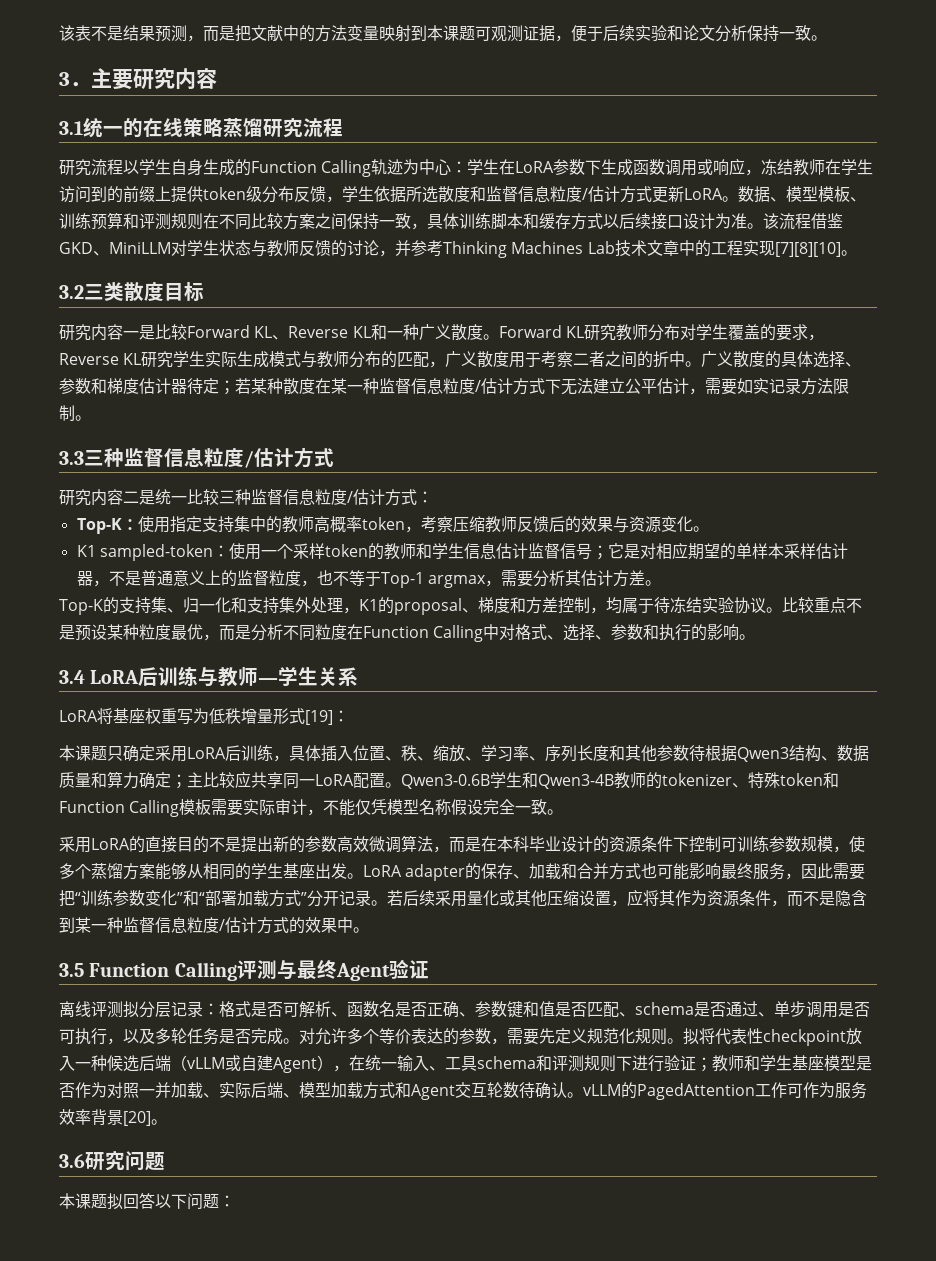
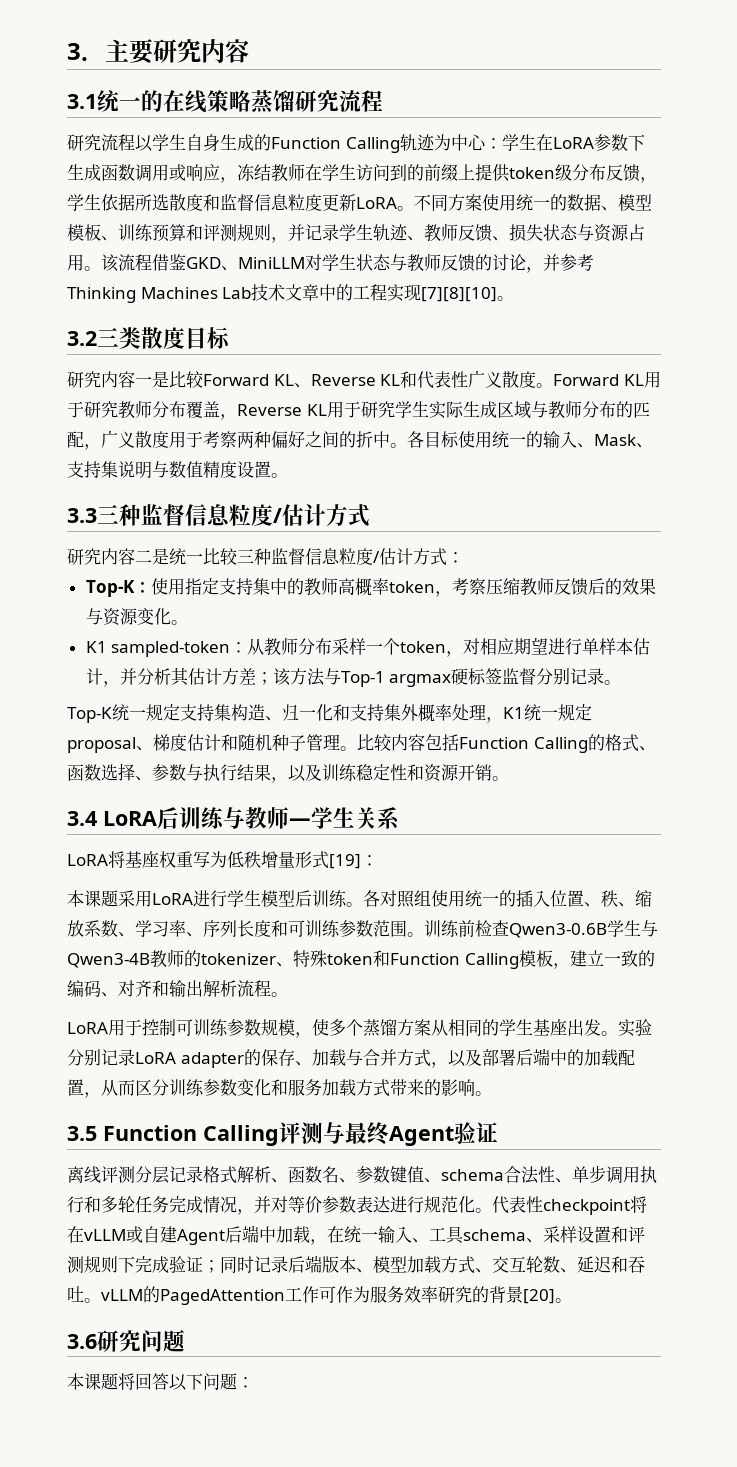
[59,25,827,42] 该表不是结果预测，而是把文献中的方法变量映射到本课题可观测证据，便于后续实验和论文分析保持一致。 // -> (67, 51) none
[582,186,738,203] /估计方式更新LoRA。 -> [322,194,567,211] 更新LoRA。不同方案使用统一的
[203,213,747,230] 在不同比较方案之间保持一致，具体训练脚本和缓存方式以后续接口设计为准 -> [271,223,645,243] [67,254,84,271] ，并记录学生轨迹、教师反馈、损失状态与资源占用
[386,324,419,340] 一种 -> [417,371,469,389] 代表性
(584, 332) none -> [643,371,661,388] [67,401,84,418] 用于
[679,324,808,341] 对学生覆盖的要求 -> [186,401,220,418] 覆盖
(142, 359) none -> [326,401,361,418] 用于
[269,351,302,367] 模式 -> [496,401,531,419] 区域
[573,351,606,367] 二者 -> [237,431,305,448] 两种偏好
[701,351,862,368] [59,378,849,395] [59,405,75,421] 广义散度的具体选择、参数和梯度估计器待定；若某种散度在某一种监督信息粒度/估计方式下无法建立公平估计，需要如实记录方法限制 -> [407,431,653,448] [67,461,271,479] 各目标使用统一的输入、Mask、支持集说明与数值精度设置
[228,542,848,560] [76,570,661,588] [59,597,167,615] 使用一个采样token的教师和学生信息估计监督信号；它是对相应期望的单样本采样估计器，不是普通意义上的监督粒度，也不等于Top-1 argmax，需要分析其估计方差。 // Top-K的支持集 -> [247,637,651,657] [85,667,622,687] [67,704,265,723] 从教师分布采样一个token，对相应期望进行单样本估计，并分析其估计方差；该方法与Top-1 argmax硬标签监督分别记录。 // Top-K统一规定支持集构造
(311, 605) none -> [418,704,452,722] 概率
[377,597,394,614] 的 -> [524,704,592,721] 统一规定
[509,597,862,614] [59,624,740,642] 和方差控制，均属于待冻结实验协议。比较重点不是预设某种粒度最优，而是分析不同粒度在Function Calling中对格式、选择、参数和执行的影响 -> [187,734,656,753] [67,763,492,783] 估计和随机种子管理。比较内容包括Function Calling的格式、函数选择、参数与执行结果，以及训练稳定性和资源开销
[107,745,321,762] 只确定采用LoRA后训练，具体 -> [118,890,516,908] 采用LoRA进行学生模型后训练。各对照组使用统一的
(465, 753) none -> [84,920,118,937] 系数
[625,745,869,762] [59,771,401,789] 其他参数待根据Qwen3结构、数据质量和算力确定；主比较应共享同一LoRA配置。 -> [288,920,509,937] 可训练参数范围。训练前检查
[522,772,538,788] 和 -> [641,920,658,937] 与
[211,799,564,816] [59,835,689,853] 需要实际审计，不能仅凭模型名称假设完全一致。 // 采用LoRA的直接目的不是提出新的参数高效微调算法，而是在本科毕业设计的资源条件下 -> [552,950,655,969] [67,980,288,997] [67,1019,142,1036] ，建立一致的编码、对齐和输出解析流程。 // LoRA用于
[155,863,187,880] 能够 -> (431, 1027) none
(363, 876) none -> [618,1019,652,1037] [67,1049,135,1066] 实验分别记录
[561,863,578,879] 和 -> [345,1049,363,1066] 与
[641,863,866,880] [59,889,867,907] [59,917,353,934] 也可能影响最终服务，因此需要把“训练参数变化”和“部署加载方式”分开记录。若后续采用量化或其他压缩设置，应将其作为资源条件，而不是隐含到某一种监督信息粒度/估计方式的效果中 -> [430,1048,635,1068] [67,1079,475,1098] ，以及部署后端中的加载配置，从而区分训练参数变化和服务加载方式带来的影响
[123,1001,139,1018] 拟 -> (135, 1174) none
[203,1001,870,1018] [59,1028,862,1046] [59,1055,187,1072] ：格式是否可解析、函数名是否正确、参数键和值是否匹配、schema是否通过、单步调用是否可执行，以及多轮任务是否完成。对允许多个等价表达的参数，需要先定义规范化规则。拟将代表性checkpoint放入一种候选后端（ -> [203,1165,657,1184] [67,1196,647,1215] [67,1226,84,1243] 格式解析、函数名、参数键值、schema合法性、单步调用执行和多轮任务完成情况，并对等价参数表达进行规范化。代表性checkpoint将在
[317,1055,333,1071] ） -> [225,1225,310,1243] 后端中加载
(536, 1062) none -> [526,1226,611,1243] 、采样设置
[632,1055,872,1072] [59,1082,283,1099] 进行验证；教师和学生基座模型是否作为对照一并加载、实际后端 -> [135,1255,356,1273] 完成验证；同时记录后端版本
[395,1082,455,1100] 和Agent -> [475,1268,492,1273] 、
[519,1082,567,1099] 待确认 -> [560,1256,645,1273] [67,1286,84,1302] 、延迟和吞吐
(91, 1117) none -> [438,1286,489,1303] 研究的
[107,1193,123,1210] 拟 -> [118,1373,135,1390] 将

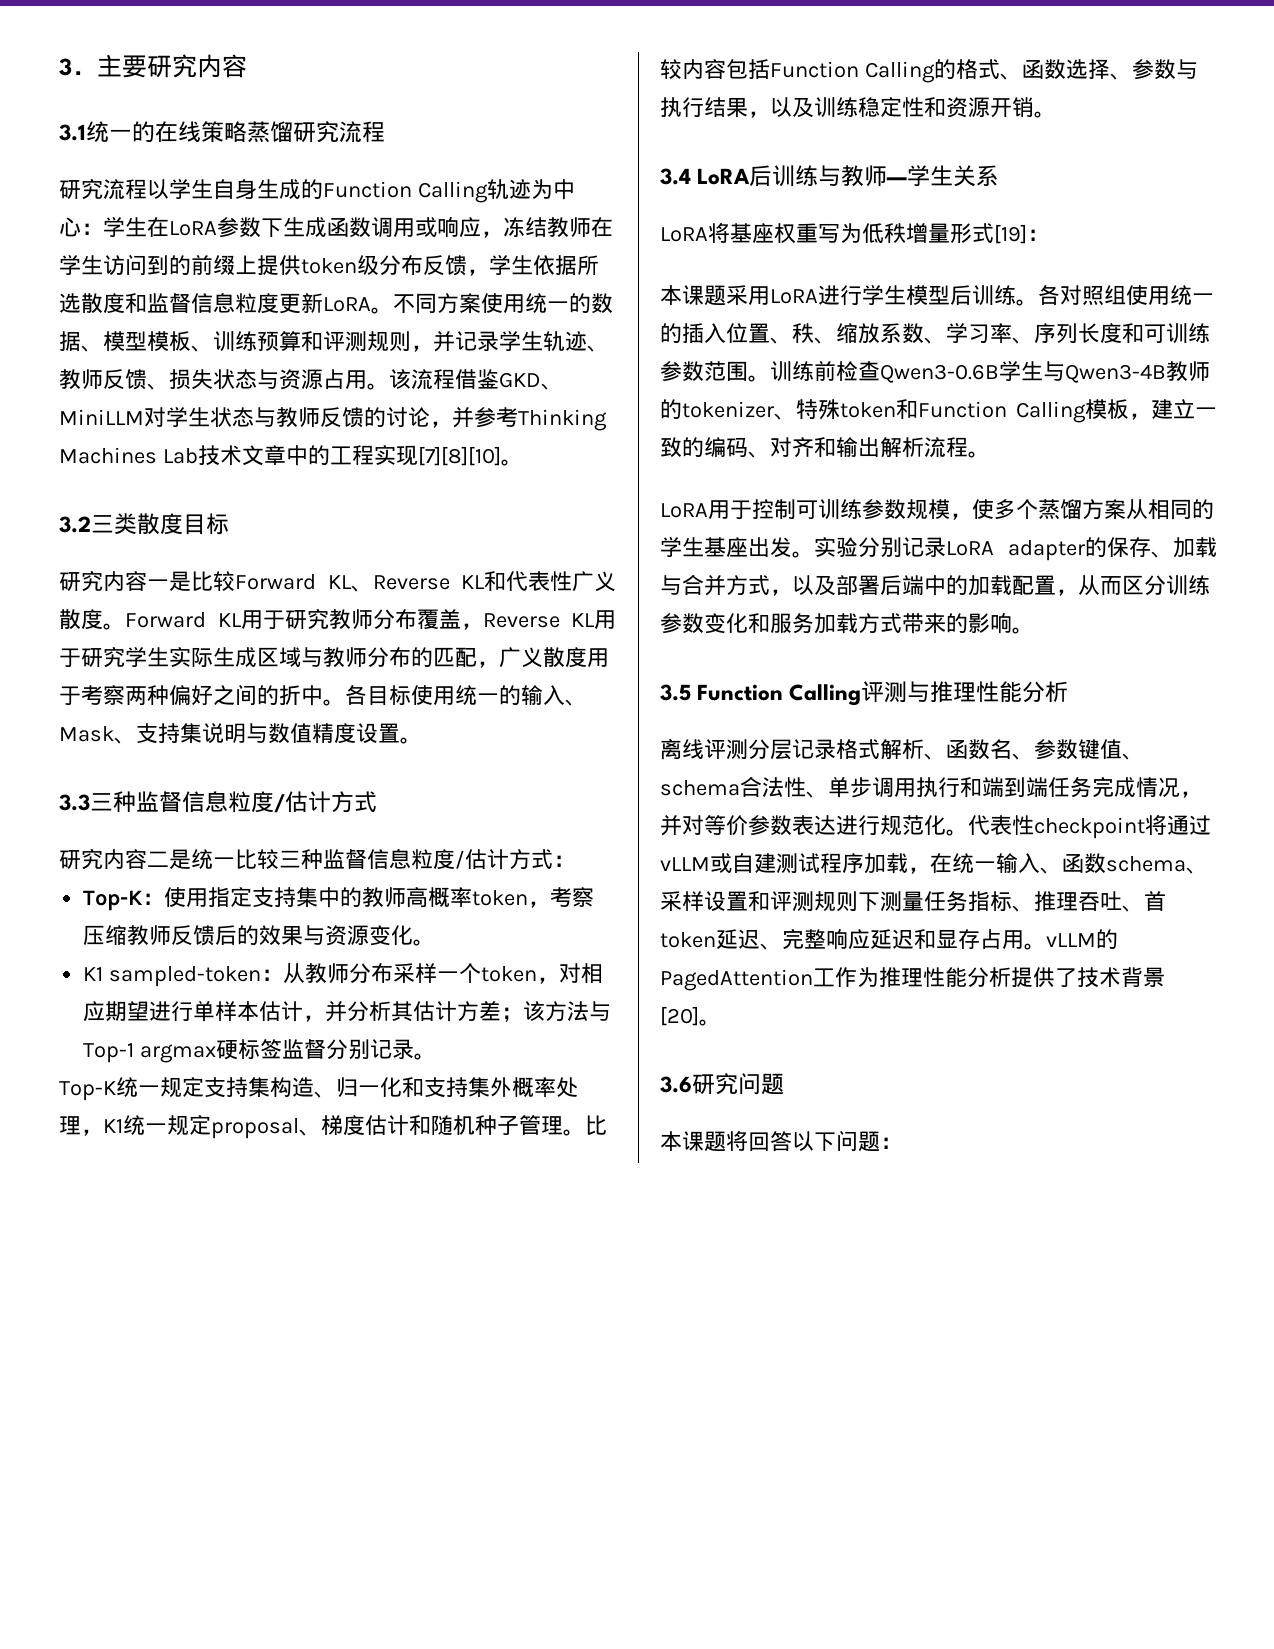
[345,1122,498,1146] 最终Agent验证 -> [930,681,1069,703] 推理性能分析
[101,1196,135,1213] 多轮 -> [982,777,1048,798] 端到端
[67,1226,84,1243] 在 -> [1167,815,1211,835] 通过
[177,1225,276,1245] Agent后端中 -> [776,853,864,874] 测试程序
[429,1226,464,1244] 工具 -> [1062,853,1106,874] 函数
[135,1255,645,1274] [67,1286,489,1305] 完成验证；同时记录后端版本、模型加载方式、交互轮数、延迟和吞吐。vLLM的PagedAttention工作可作为服务效率研究的 -> [880,891,1166,912] [660,928,1118,950] [660,967,1121,991] 测量任务指标、推理吞吐、首token延迟、完整响应延迟和显存占用。vLLM的PagedAttention工作为推理性能分析提供了技术

